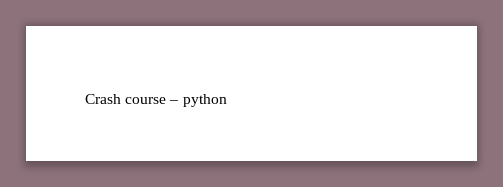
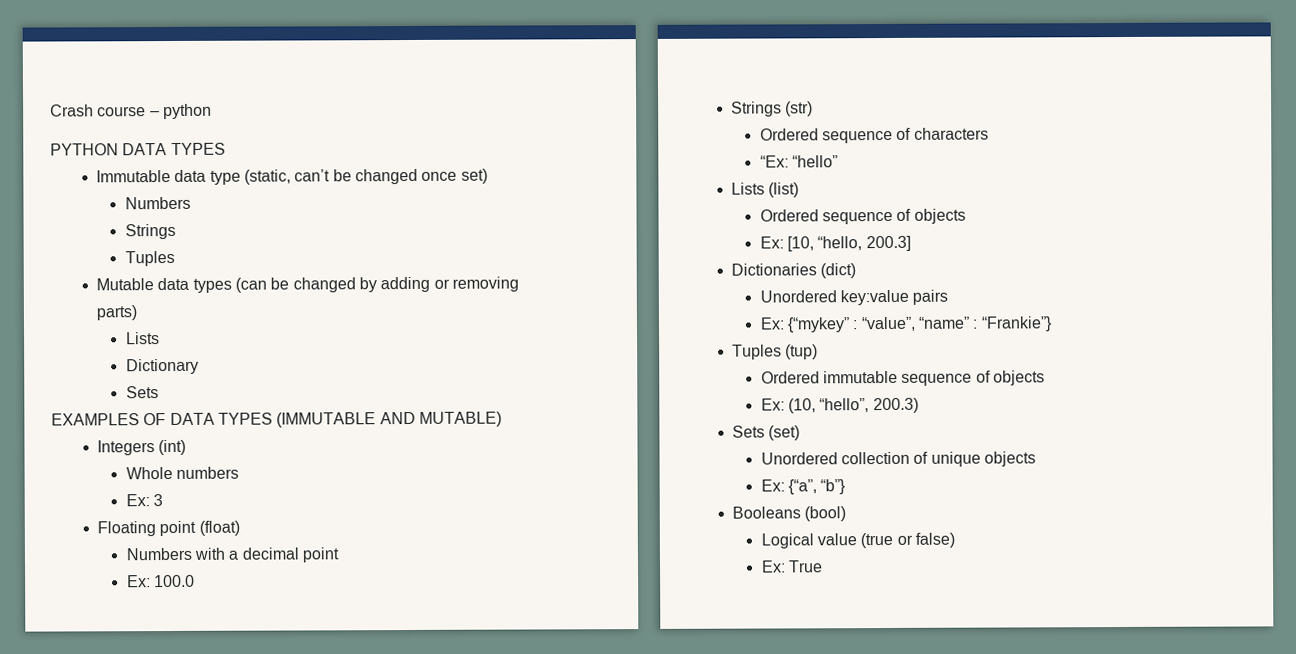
(227, 100) none -> [50,142,226,156] [96,168,488,185] [124,196,191,210] [124,223,176,240] [124,250,175,267] [96,276,520,293] [96,305,138,321] [125,332,160,345] [125,358,199,375] [125,386,159,399] [51,411,502,428] [97,439,187,456] [125,466,240,480] [125,494,164,507] [97,520,240,537] [125,547,340,563] [126,574,196,588] [731,101,814,117] [759,127,989,144] [759,155,839,168] [731,182,800,198] [759,208,966,225] [759,235,911,252] [731,263,857,279] [759,289,949,306] [759,316,1053,333] [732,344,819,360] [760,370,1046,386] [760,397,919,414] [732,425,801,441] [760,451,1037,467] [760,479,847,495] [732,506,847,522] [760,532,956,549] [760,560,824,573] // PYTHON DATA TYPES // Immutable data type (static, can’t be changed once set) // Numbers // Strings // Tuples // Mutable data types (can be changed by adding or removing parts) // Lists // Dictionary // Sets // EXAMPLES OF DATA TYPES (IMMUTABLE AND MUTABLE) // Integers (int) // Whole numbers // Ex: 3 // Floating point (float) // Numbers with a decimal point // Ex: 100.0 // Strings (str) // Ordered sequence of characters // “Ex: “hello” // Lists (list) // Ordered sequence of objects // Ex: [10, “hello, 200.3] // Dictionaries (dict) // Unordered key:value pairs // Ex: {“mykey” : “value”, “name” : “Frankie”} // Tuples (tup) // Ordered immutable sequence of objects // Ex: (10, “hello”, 200.3) // Sets (set) // Unordered collection of unique objects // Ex: {“a”, “b”} // Booleans (bool) // Logical value (true or false) // Ex: True

